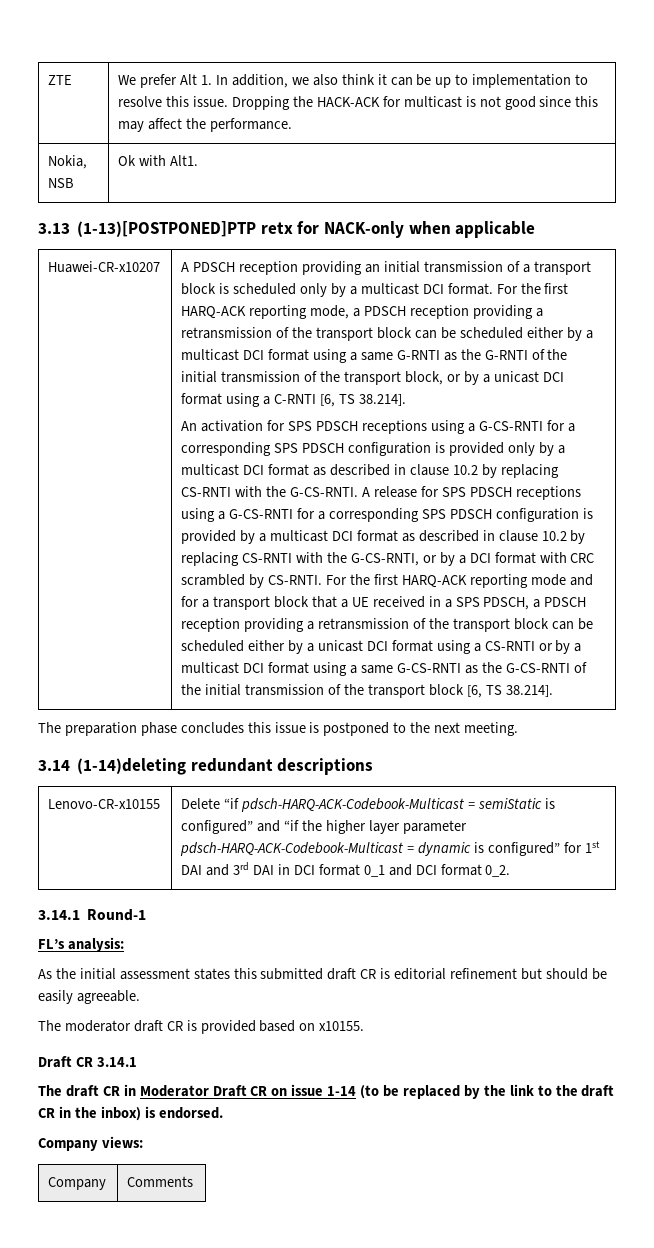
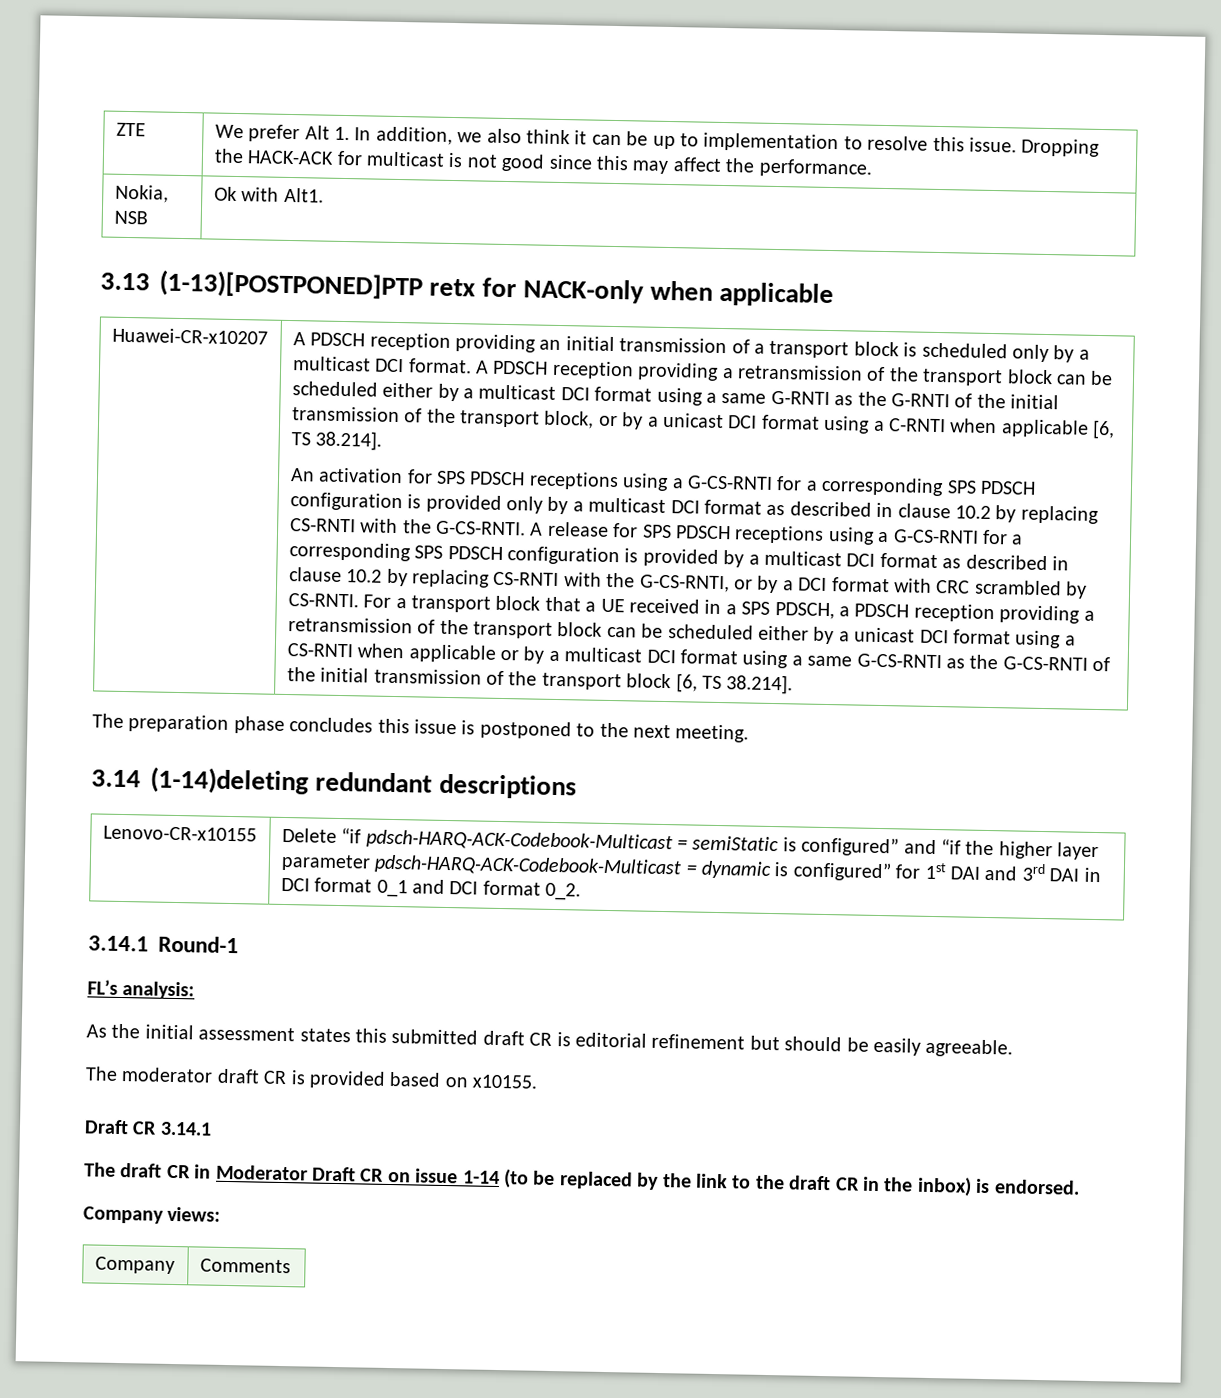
[496,283,569,294] [181,305,361,319] For the first HARQ-ACK reporting mode, a -> [474,360,489,374] A
(317, 399) none -> [949,418,1089,438] when applicable
[350,574,593,588] [181,596,200,607] the first HARQ-ACK reporting mode and for -> (392, 601) none
(535, 646) none -> [357,643,496,663] when applicable

